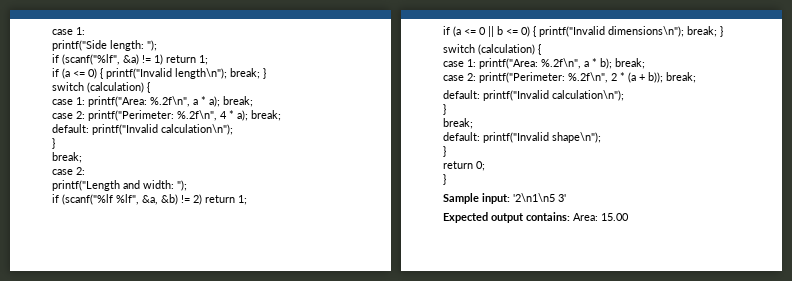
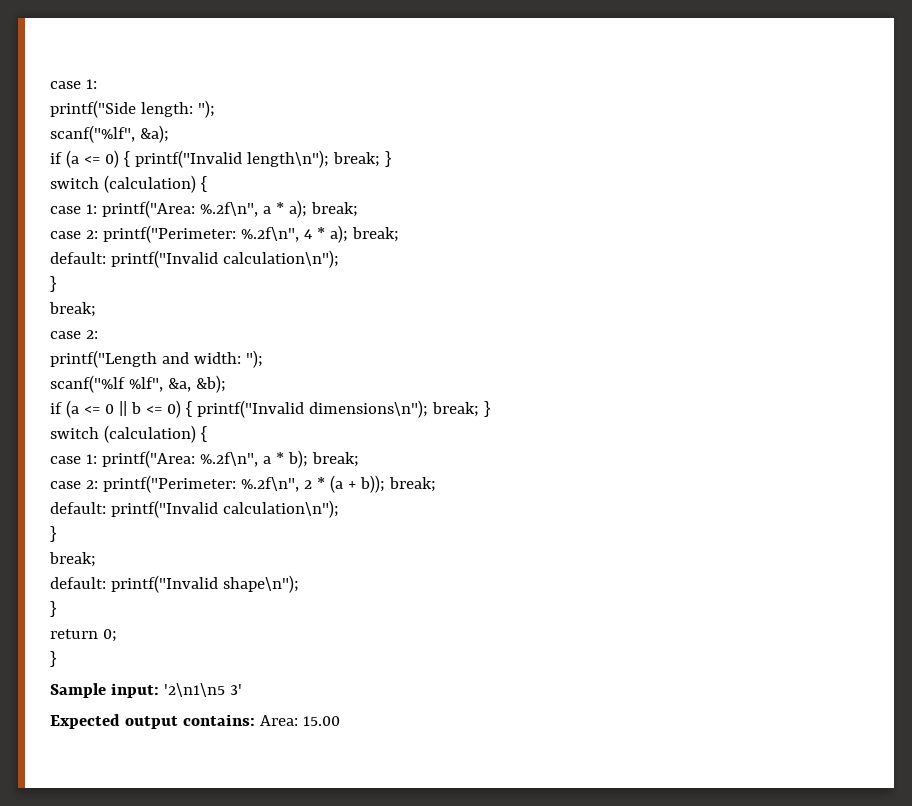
[52,54,208,65] if (scanf("%lf", &a) != 1) return 1; -> [50,125,169,143] scanf("%lf", &a);
[52,194,247,205] if (scanf("%lf %lf", &a, &b) != 2) return 1; -> [50,375,226,393] scanf("%lf %lf", &a, &b);

